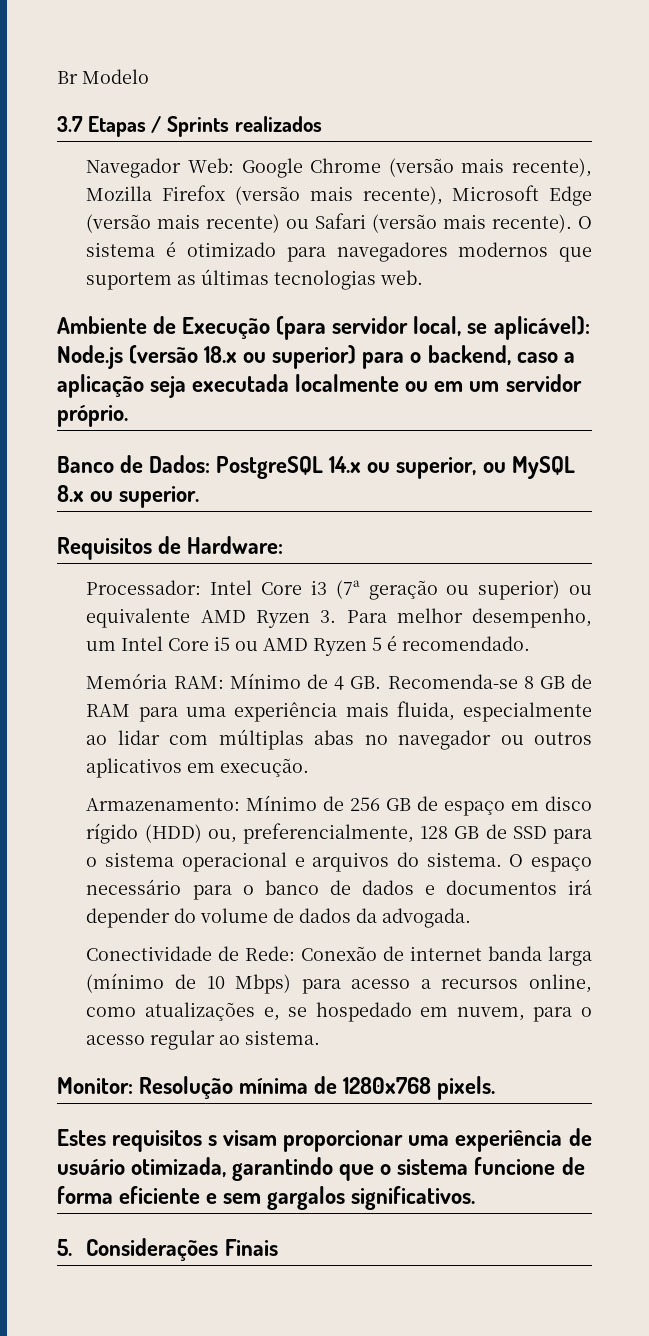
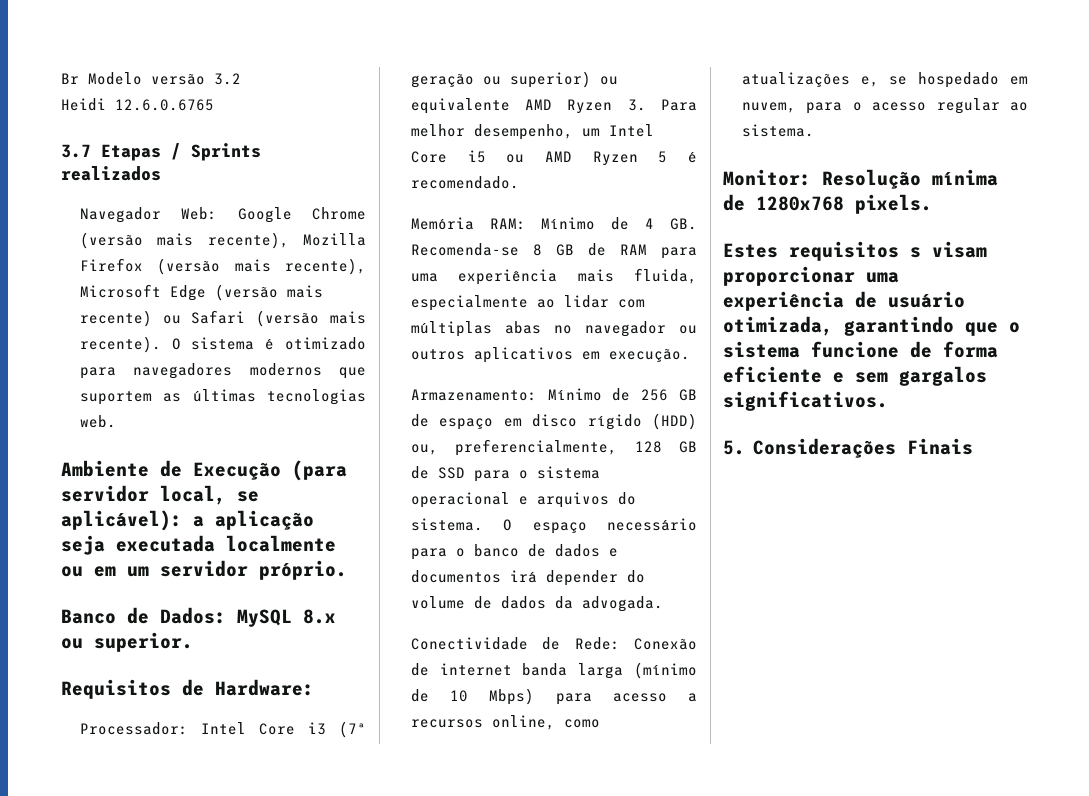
(149, 76) none -> [151,73,241,85] [61,98,214,111] versão 3.2 // Heidi 12.6.0.6765
[57,345,558,369] Node.js (versão 18.x ou superior) para o backend, caso -> (182, 520) none
[216,456,506,479] PostgreSQL 14.x ou superior, ou -> (226, 615) none

